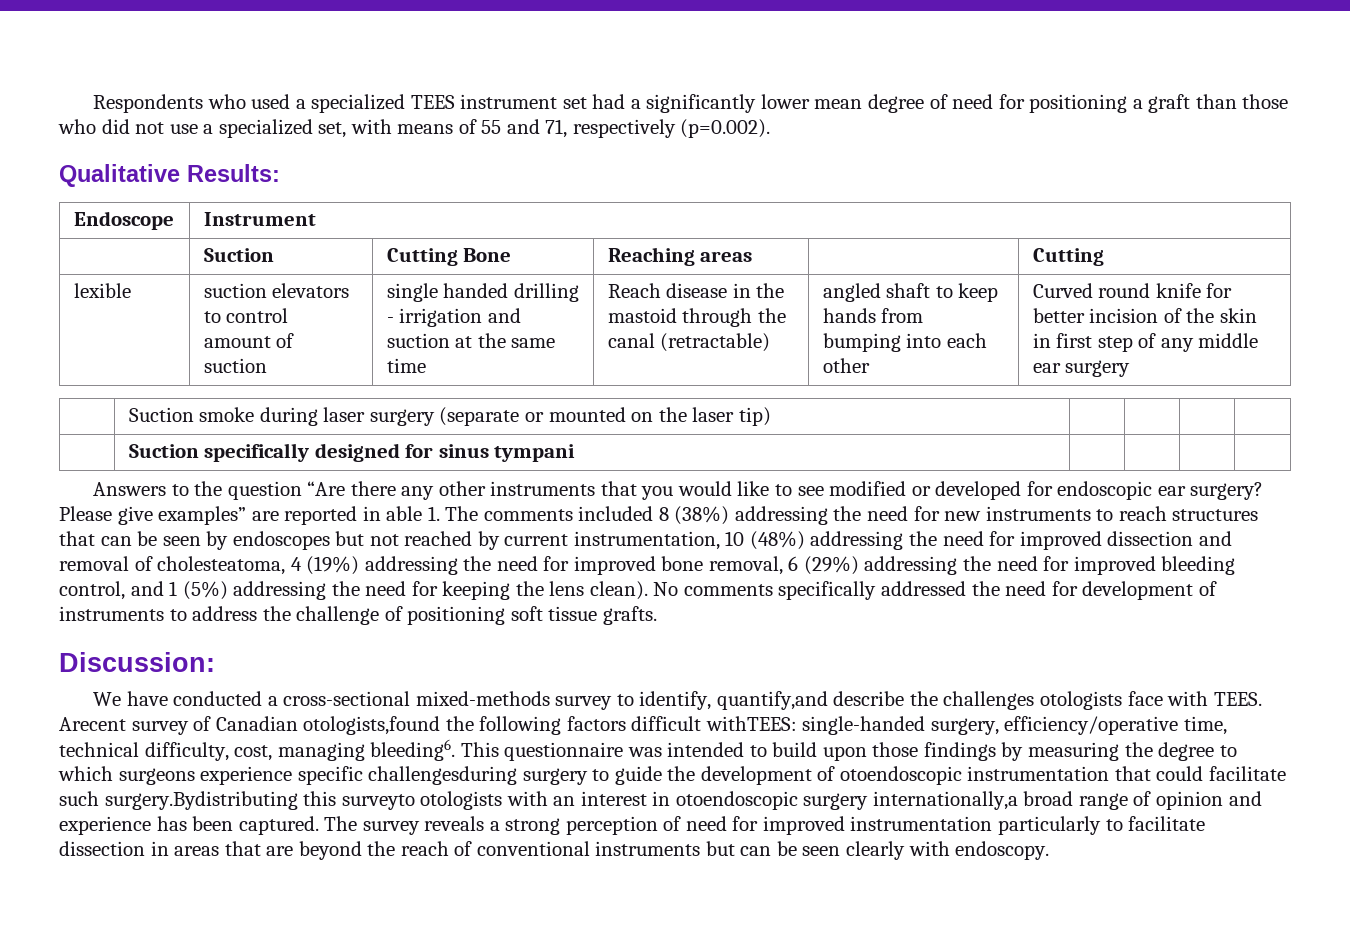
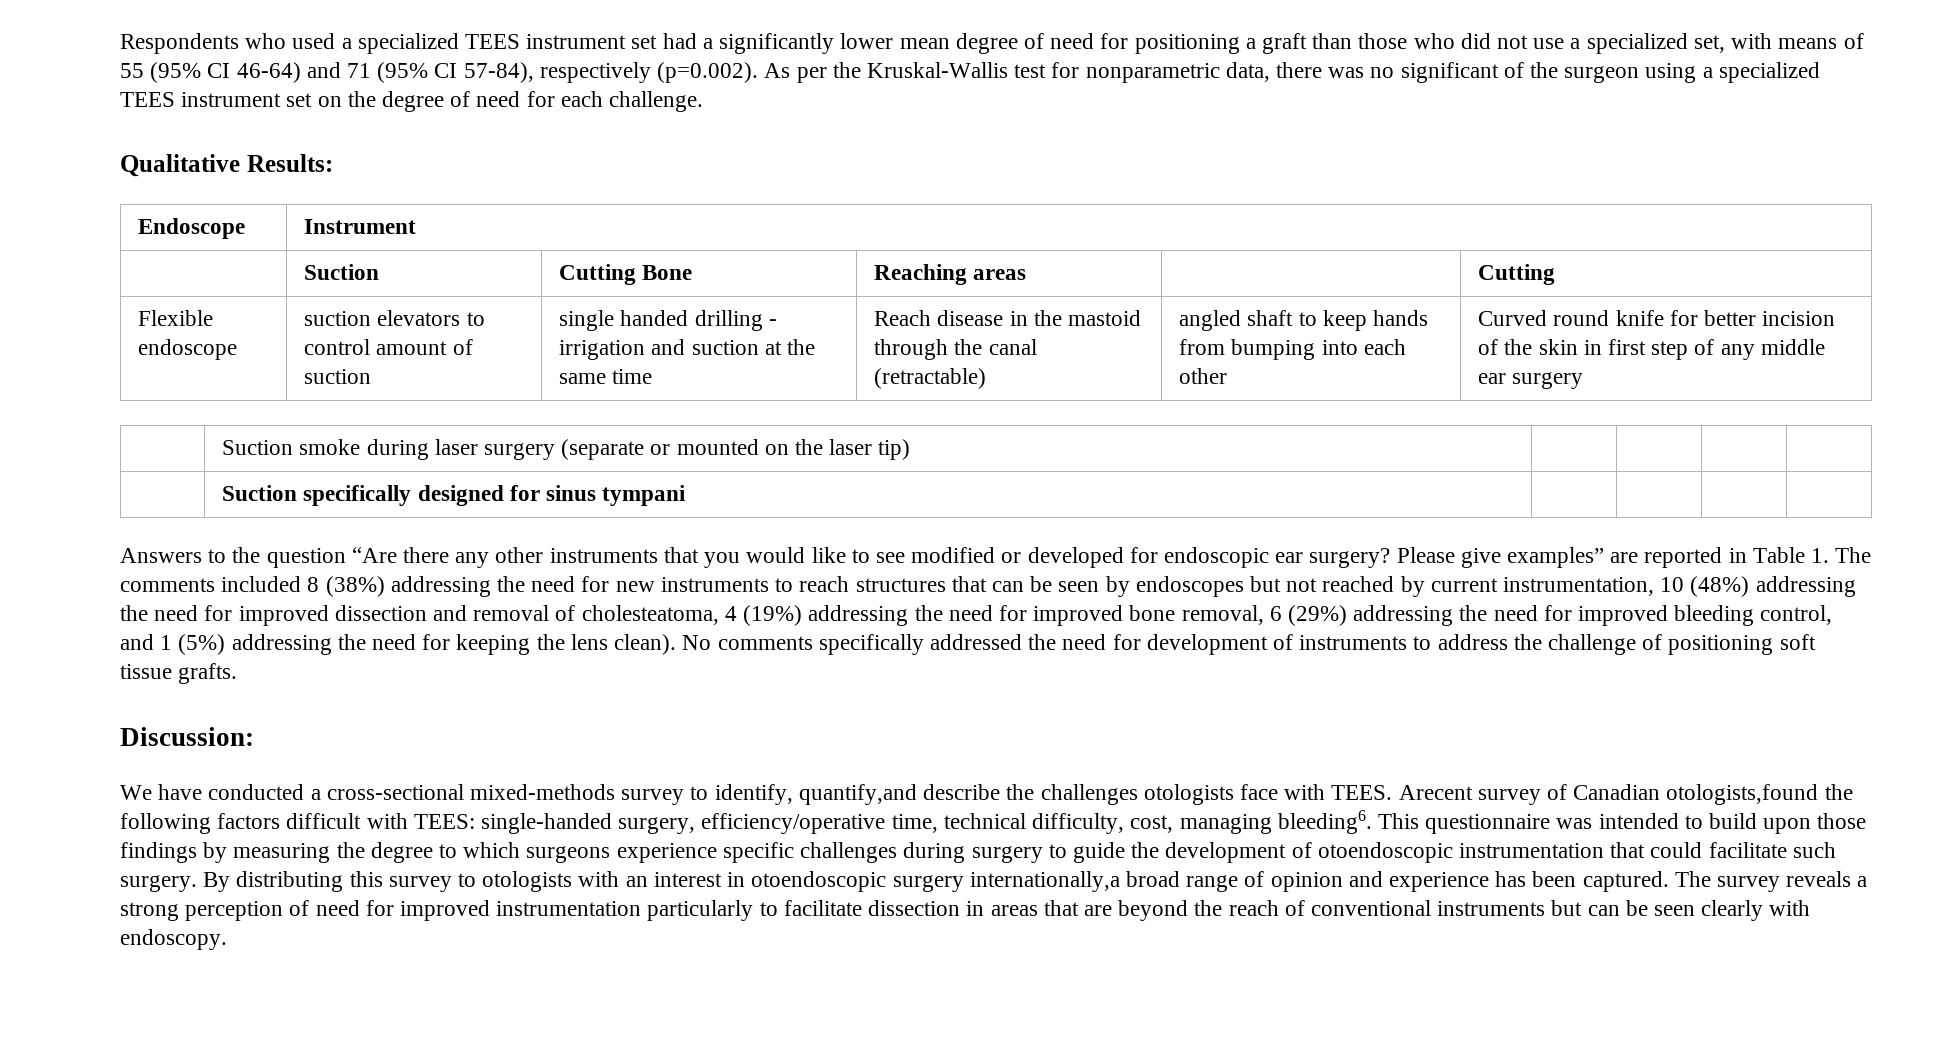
[506,119,771,138] and 71, respectively (p=0.002). -> [150,62,1820,83] [120,91,704,112] (95% CI 46-64) and 71 (95% CI 57-84), respectively (p=0.002). As per the Kruskal-Wallis test for nonparametric data, there was no significant of the surgeon using a specialized TEES instrument set on the degree of need for each challenge.
[73,283,131,298] lexible -> [138,310,214,326] [138,339,238,360] Flexible endoscope
[386,506,423,521] able -> [1752,547,1805,563] Table
[705,716,797,731] withTEES: -> [366,813,475,829] with TEES:
[368,766,518,785] challengesduring -> [800,842,966,863] challenges during
[104,791,415,810] surgery.Bydistributing this surveyto -> [120,871,477,892] surgery. By distributing this survey to

